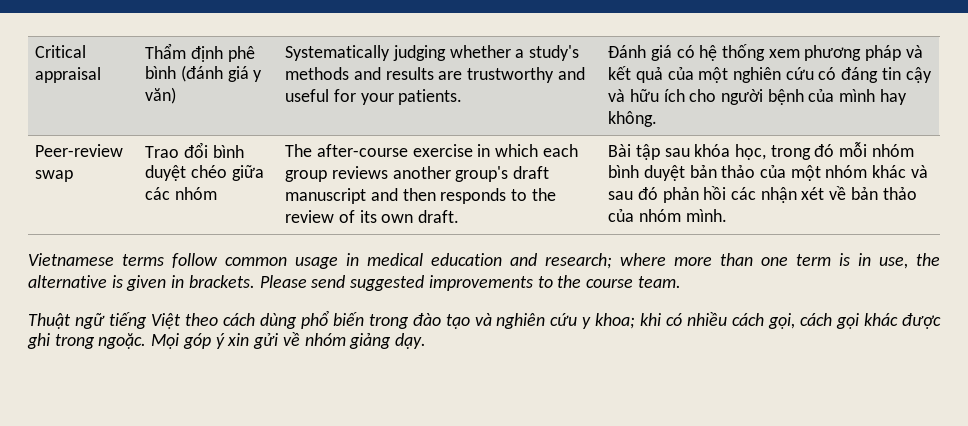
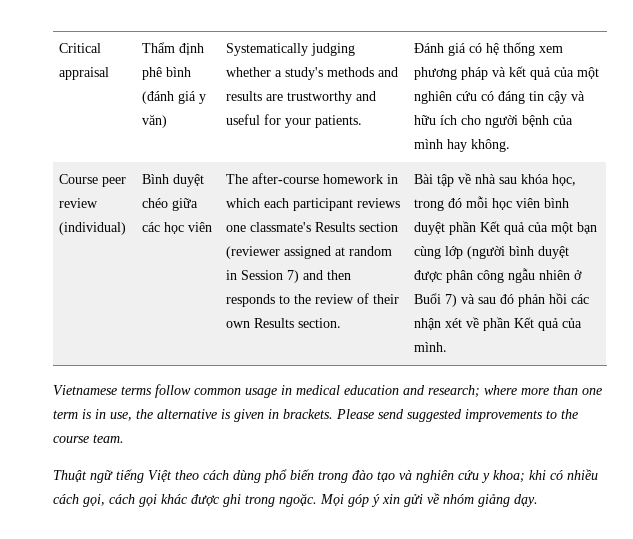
[35,144,124,157] [35,170,74,182] [145,142,244,158] Peer-review swap | Trao đổi bình -> [59,174,127,187] [59,198,99,208] [59,222,127,235] [142,174,170,184] Course peer review (individual) | Bình
[174,187,217,200] nhóm -> [164,222,213,234] học viên
[412,144,473,157] exercise -> [323,174,384,184] homework
[285,166,549,182] [285,188,367,204] group reviews another group's draft manuscript -> [293,198,401,211] [226,222,399,232] [226,246,393,259] [226,270,300,283] participant reviews one classmate's Results section (reviewer assigned at random in Session 7)
[359,210,459,223] its own draft. -> [373,294,400,304] [226,318,342,328] their own Results section.
(660, 152) none -> [458,173,497,184] về nhà
[871,144,914,157] [608,165,907,181] nhóm bình duyệt bản thảo của một nhóm khác -> [492,198,570,210] [414,221,598,235] [414,246,570,259] [414,268,583,283] [414,293,458,307] học viên bình duyệt phần Kết quả của một bạn cùng lớp (người bình duyệt được phân công ngẫu nhiên ở Buổi 7)
[850,187,917,200] [608,209,681,222] bản thảo của nhóm -> [483,317,583,331] phần Kết quả của

